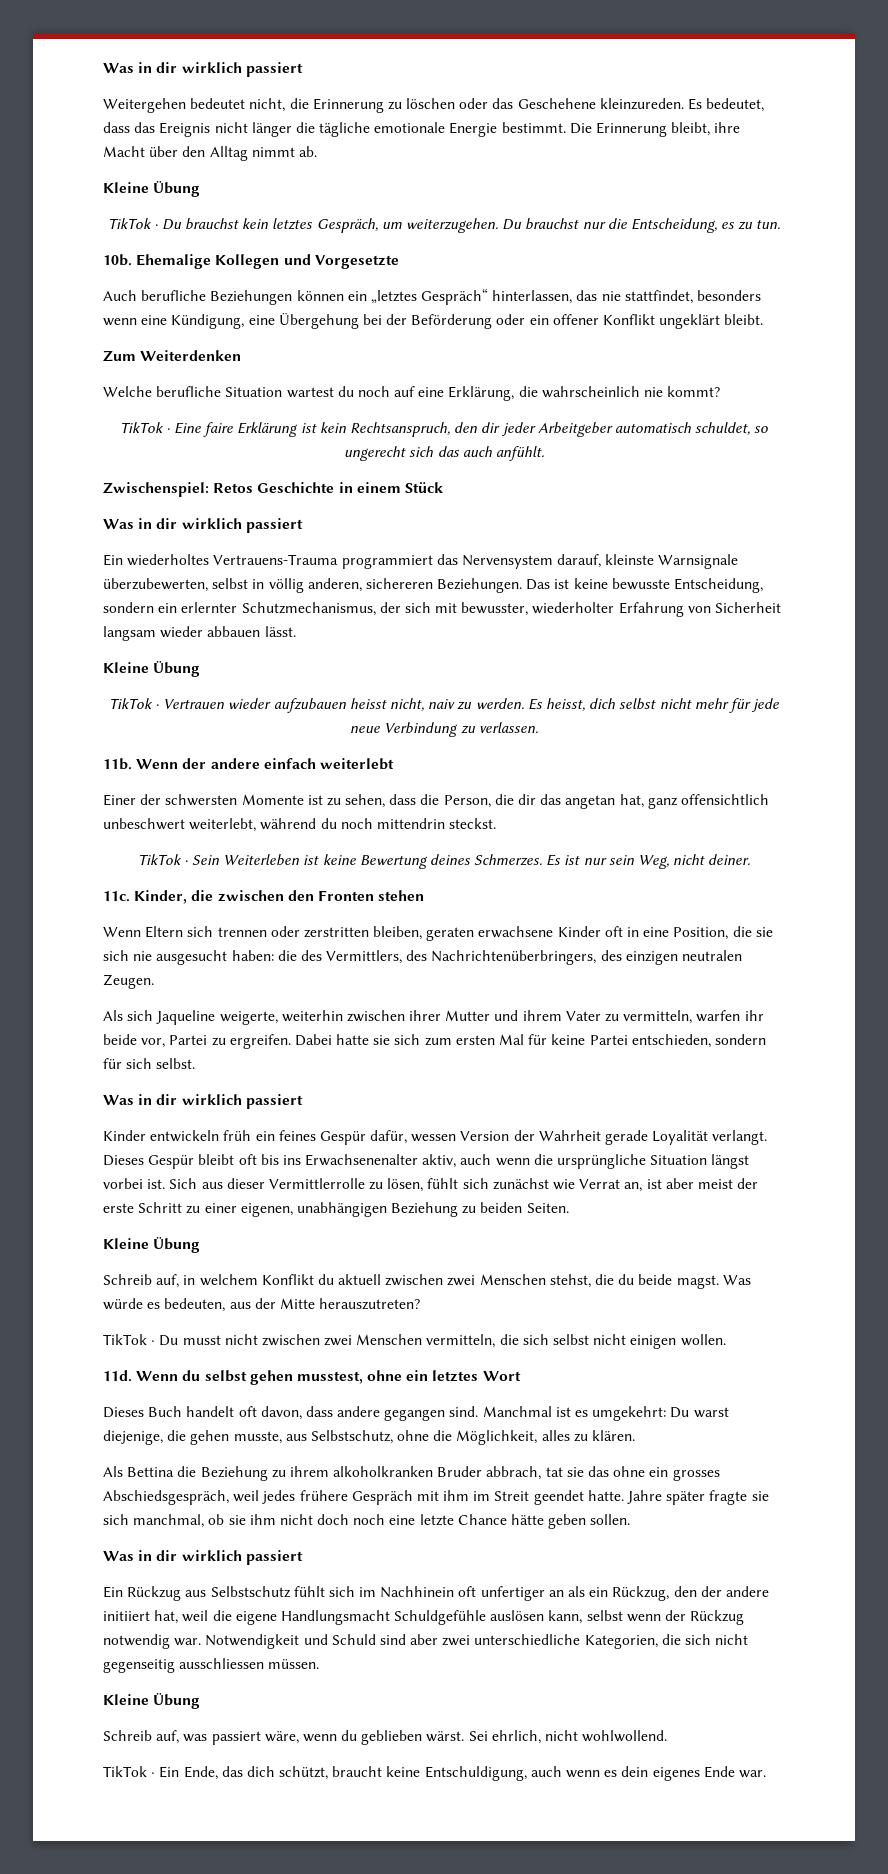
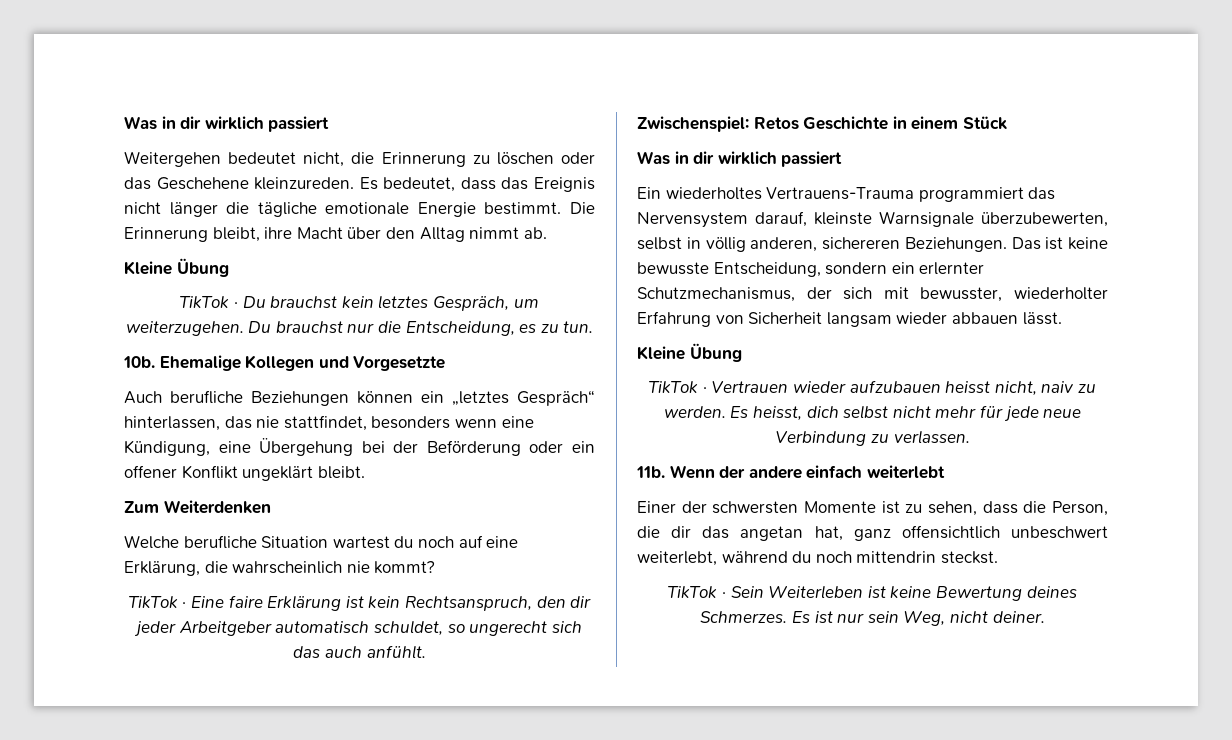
[103,890,425,904] [103,926,773,941] [103,950,743,965] [103,974,154,989] [103,1010,764,1025] [103,1034,766,1049] [103,1058,196,1069] [103,1094,303,1109] [103,1130,768,1145] [103,1154,750,1169] [103,1178,759,1192] [103,1202,569,1217] [103,1237,201,1253] [103,1274,751,1289] [103,1298,421,1312] [103,1334,726,1349] [103,1370,521,1385] [103,1406,729,1421] [103,1430,636,1445] [103,1466,720,1481] [103,1490,769,1505] [103,1514,631,1529] [103,1550,303,1565] [103,1586,769,1601] [103,1610,745,1625] [103,1634,749,1649] [103,1658,320,1673] [103,1693,201,1709] [103,1730,668,1745] [103,1766,766,1781] // 11c. Kinder, die zwischen den Fronten stehen // Wenn Eltern sich trennen oder zerstritten bleiben, geraten erwachsene Kinder oft in eine Position, die sie sich nie ausgesucht haben: die des Vermittlers, des Nachrichtenüberbringers, des einzigen neutralen Zeugen. // Als sich Jaqueline weigerte, weiterhin zwischen ihrer Mutter und ihrem Vater zu vermitteln, warfen ihr beide vor, Partei zu ergreifen. Dabei hatte sie sich zum ersten Mal für keine Partei entschieden, sondern für sich selbst. // Was in dir wirklich passiert // Kinder entwickeln früh ein feines Gespür dafür, wessen Version der Wahrheit gerade Loyalität verlangt. Dieses Gespür bleibt oft bis ins Erwachsenenalter aktiv, auch wenn die ursprüngliche Situation längst vorbei ist. Sich aus dieser Vermittlerrolle zu lösen, fühlt sich zunächst wie Verrat an, ist aber meist der erste Schritt zu einer eigenen, unabhängigen Beziehung zu beiden Seiten. // Kleine Übung // Schreib auf, in welchem Konflikt du aktuell zwischen zwei Menschen stehst, die du beide magst. Was würde es bedeuten, aus der Mitte herauszutreten? // TikTok · Du musst nicht zwischen zwei Menschen vermitteln, die sich selbst nicht einigen wollen. // 11d. Wenn du selbst gehen musstest, ohne ein letztes Wort // Dieses Buch handelt oft davon, dass andere gegangen sind. Manchmal ist es umgekehrt: Du warst diejenige, die gehen musste, aus Selbstschutz, ohne die Möglichkeit, alles zu klären. // Als Bettina die Beziehung zu ihrem alkoholkranken Bruder abbrach, tat sie das ohne ein grosses Abschiedsgespräch, weil jedes frühere Gespräch mit ihm im Streit geendet hatte. Jahre später fragte sie sich manchmal, ob sie ihm nicht doch noch eine letzte Chance hätte geben sollen. // Was in dir wirklich passiert // Ein Rückzug aus Selbstschutz fühlt sich im Nachhinein oft unfertiger an als ein Rückzug, den der andere initiiert hat, weil die eigene Handlungsmacht Schuldgefühle auslösen kann, selbst wenn der Rückzug notwendig war. Notwendigkeit und Schuld sind aber zwei unterschiedliche Kategorien, die sich nicht gegenseitig ausschliessen müssen. // Kleine Übung // Schreib auf, was passiert wäre, wenn du geblieben wärst. Sei ehrlich, nicht wohlwollend. // TikTok · Ein Ende, das dich schützt, braucht keine Entschuldigung, auch wenn es dein eigenes Ende war. -> (1045, 617) none

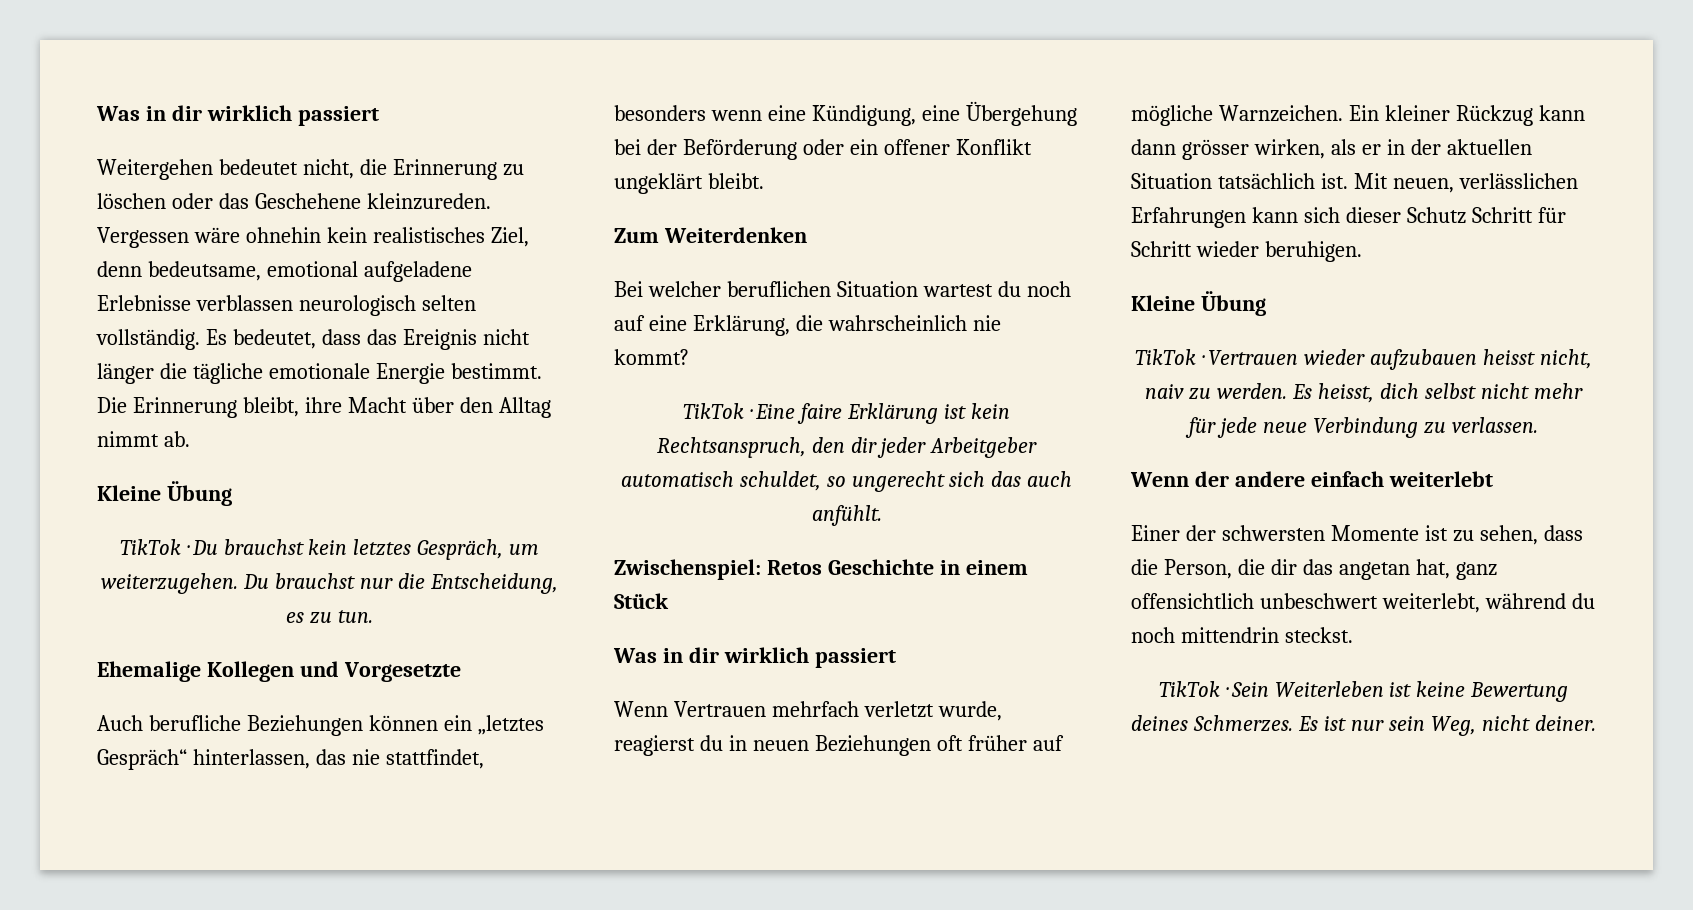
(355, 183) none -> [97,227,529,248] [97,261,472,282] [97,295,476,316] [96,329,200,350] Vergessen wäre ohnehin kein realistisches Ziel, denn bedeutsame, emotional aufgeladene Erlebnisse verblassen neurologisch selten vollständig.
[123,356,155,368] 10b. -> (373, 616) none
[124,535,257,549] Welche berufliche -> [614,281,831,297] Bei welcher beruflichen
[637,187,1056,202] [637,211,1108,228] [637,237,1108,252] [637,262,985,277] [637,287,1108,302] [637,311,1062,327] Ein wiederholtes Vertrauens-Trauma programmiert das Nervensystem darauf, kleinste Warnsignale überzubewerten, selbst in völlig anderen, sichereren Beziehungen. Das ist keine bewusste Entscheidung, sondern ein erlernter Schutzmechanismus, der sich mit bewusster, wiederholter Erfahrung von Sicherheit langsam wieder abbauen lässt. -> [614,701,1002,721] [614,735,1064,756] [1131,105,1585,126] [1131,139,1532,160] [1131,173,1578,193] [1131,207,1566,228] [1131,241,1362,262] Wenn Vertrauen mehrfach verletzt wurde, reagierst du in neuen Beziehungen oft früher auf mögliche Warnzeichen. Ein kleiner Rückzug kann dann grösser wirken, als er in der aktuellen Situation tatsächlich ist. Mit neuen, verlässlichen Erfahrungen kann sich dieser Schutz Schritt für Schritt wieder beruhigen.
[636,466,665,478] 11b. -> (1538, 425) none

